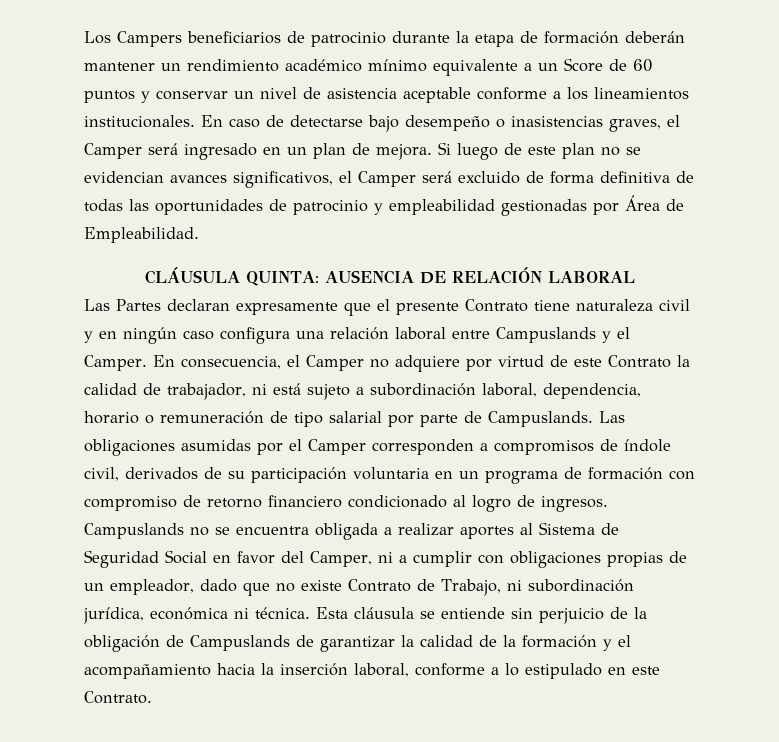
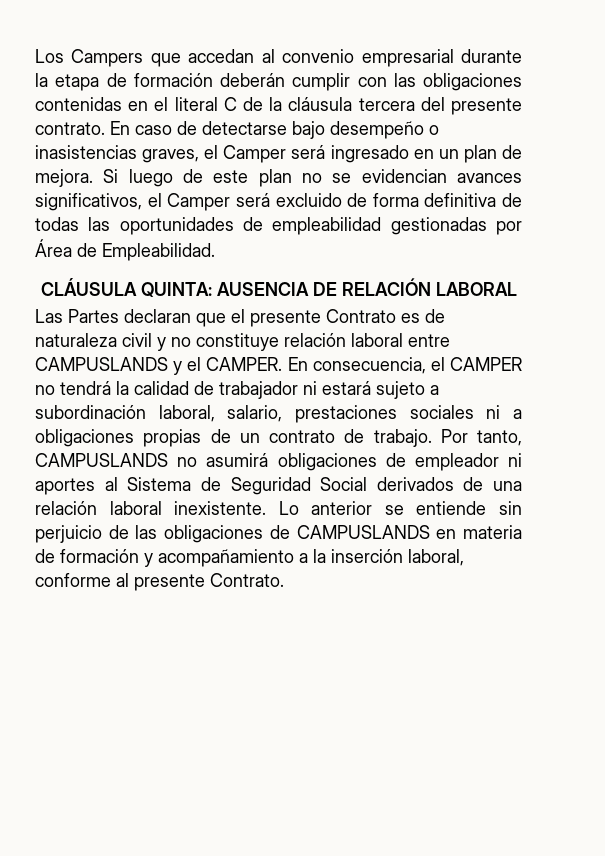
[187,31,386,47] beneficiarios de patrocinio -> [150,49,454,67] que accedan al convenio empresarial
[84,58,652,76] [84,87,689,103] [84,115,195,128] mantener un rendimiento académico mínimo equivalente a un Score de 60 puntos y conservar un nivel de asistencia aceptable conforme a los lineamientos institucionales. -> [292,73,522,91] [35,97,522,115] [35,122,105,135] cumplir con las obligaciones contenidas en el literal C de la cláusula tercera del presente contrato.
[293,200,383,215] patrocinio y -> (263, 224) none
[236,302,338,315] expresamente -> (191, 316) none
[534,300,570,311] tiene -> [401,309,445,323] es de
[99,327,324,344] en ningún caso configura una -> [171,333,279,351] no constituye
[496,327,630,343] [84,355,147,371] Campuslands y el Camper. -> [35,357,283,375] CAMPUSLANDS y el CAMPER.
[305,355,690,372] [84,383,641,400] [84,411,625,427] [84,439,671,456] [84,467,695,484] [84,495,608,512] [84,523,454,540] Camper no adquiere por virtud de este Contrato la calidad de trabajador, ni está sujeto a subordinación laboral, dependencia, horario o remuneración de tipo salarial por parte de Campuslands. Las obligaciones asumidas por el Camper corresponden a compromisos de índole civil, derivados de su participación voluntaria en un programa de formación con compromiso de retorno financiero condicionado al logro de ingresos. Campuslands no se encuentra obligada a realizar -> [450,357,522,371] [35,381,439,399] [35,405,522,423] [35,429,522,447] [35,453,522,471] CAMPER no tendrá la calidad de trabajador ni estará sujeto a subordinación laboral, salario, prestaciones sociales ni a obligaciones propias de un contrato de trabajo. Por tanto, CAMPUSLANDS no asumirá obligaciones de empleador ni
[213,551,687,568] [84,579,634,596] [83,607,414,624] en favor del Camper, ni a cumplir con obligaciones propias de un empleador, dado que no existe Contrato de Trabajo, ni subordinación jurídica, económica ni técnica. Esta cláusula -> [376,477,522,491] [35,501,373,515] derivados de una relación laboral inexistente. Lo anterior
[634,607,647,619] [84,635,631,652] [84,663,660,679] la obligación de Campuslands de garantizar la calidad de la formación y el acompañamiento hacia la inserción laboral, conforme a lo estipulado en este -> [135,525,522,543] [35,549,464,567] [35,573,205,591] las obligaciones de CAMPUSLANDS en materia de formación y acompañamiento a la inserción laboral, conforme al presente

